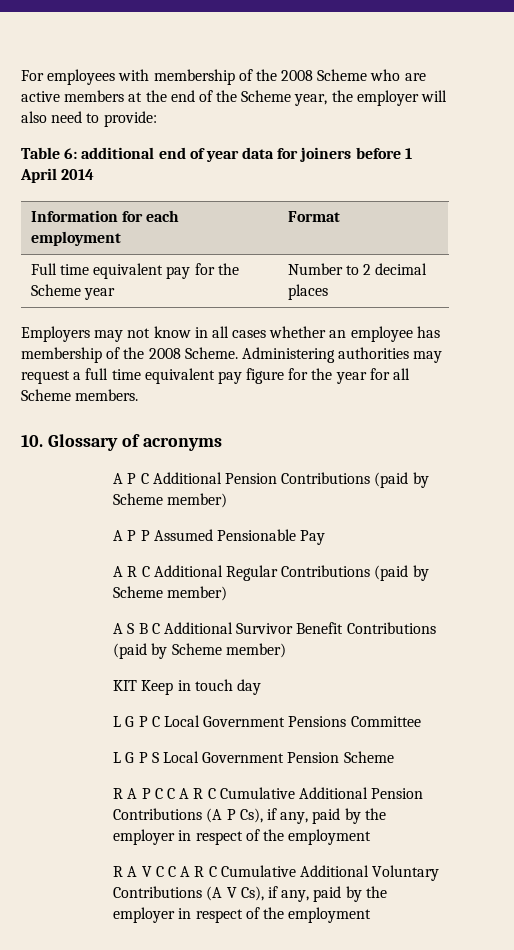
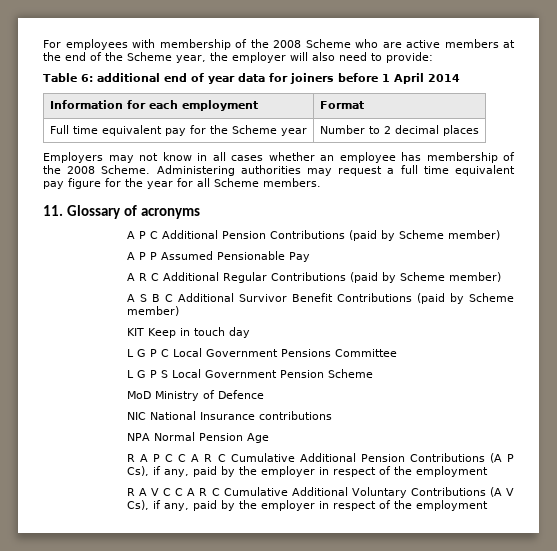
[21,434,43,447] 10. -> [43,205,63,216] 11.
(394, 757) none -> [126,390,264,401] [126,411,332,420] [126,432,269,443] // MoD Ministry of Defence // NIC National Insurance contributions // NPA Normal Pension Age

